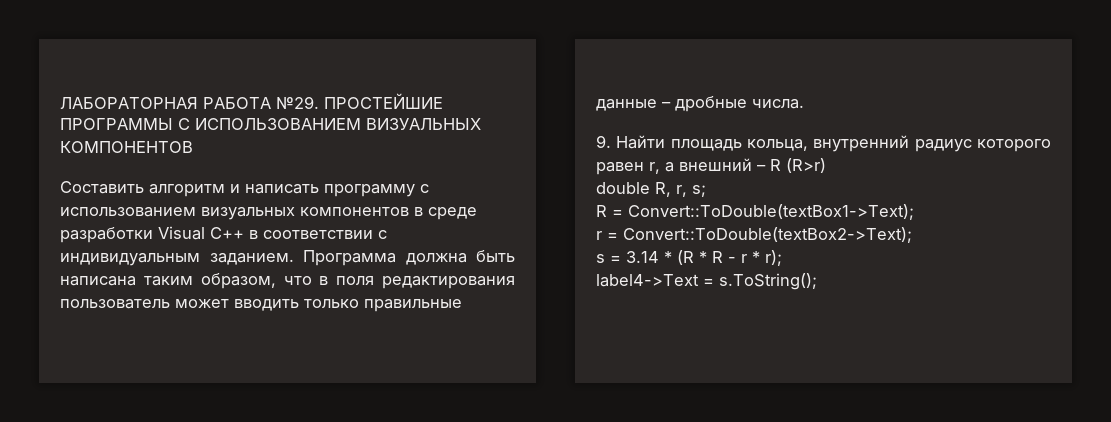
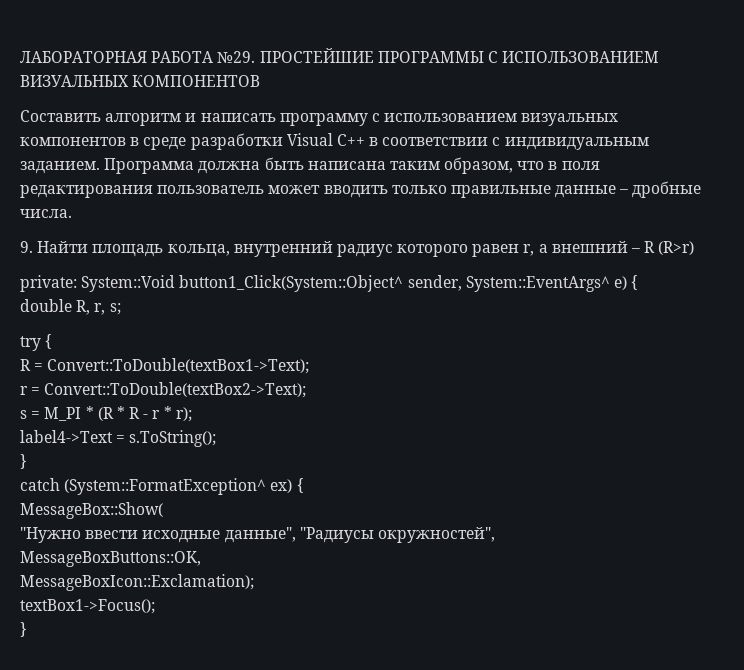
(826, 165) none -> [20,275,639,292] // private: System::Void button1_Click(System::Object^ sender, System::EventArgs^ e) {
(706, 191) none -> [20,334,53,351] // try {
[626,251,659,263] 3.14 -> [44,407,82,421] M_PI
(817, 281) none -> [20,454,27,469] [20,478,304,495] [20,502,163,519] [20,527,495,543] [20,551,201,567] [20,574,254,591] [20,599,155,614] [20,622,27,637] // } // catch (System::FormatException^ ex) { // MessageBox::Show( // "Нужно ввести исходные данные", "Радиусы окружностей", // MessageBoxButtons::OK, // MessageBoxIcon::Exclamation); // textBox1->Focus(); // }

